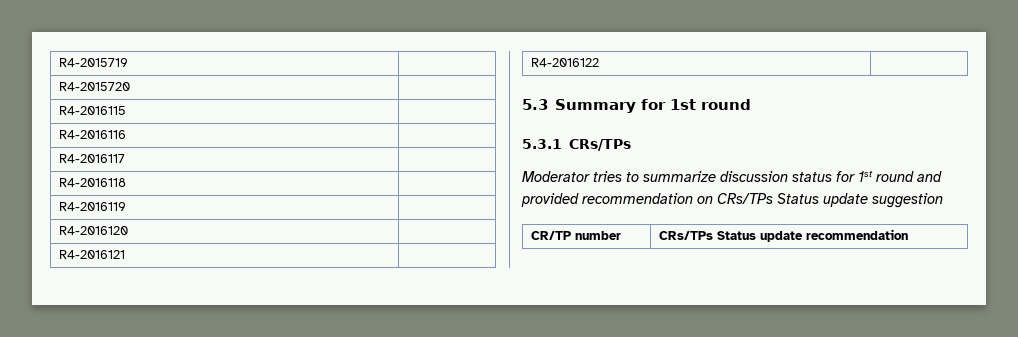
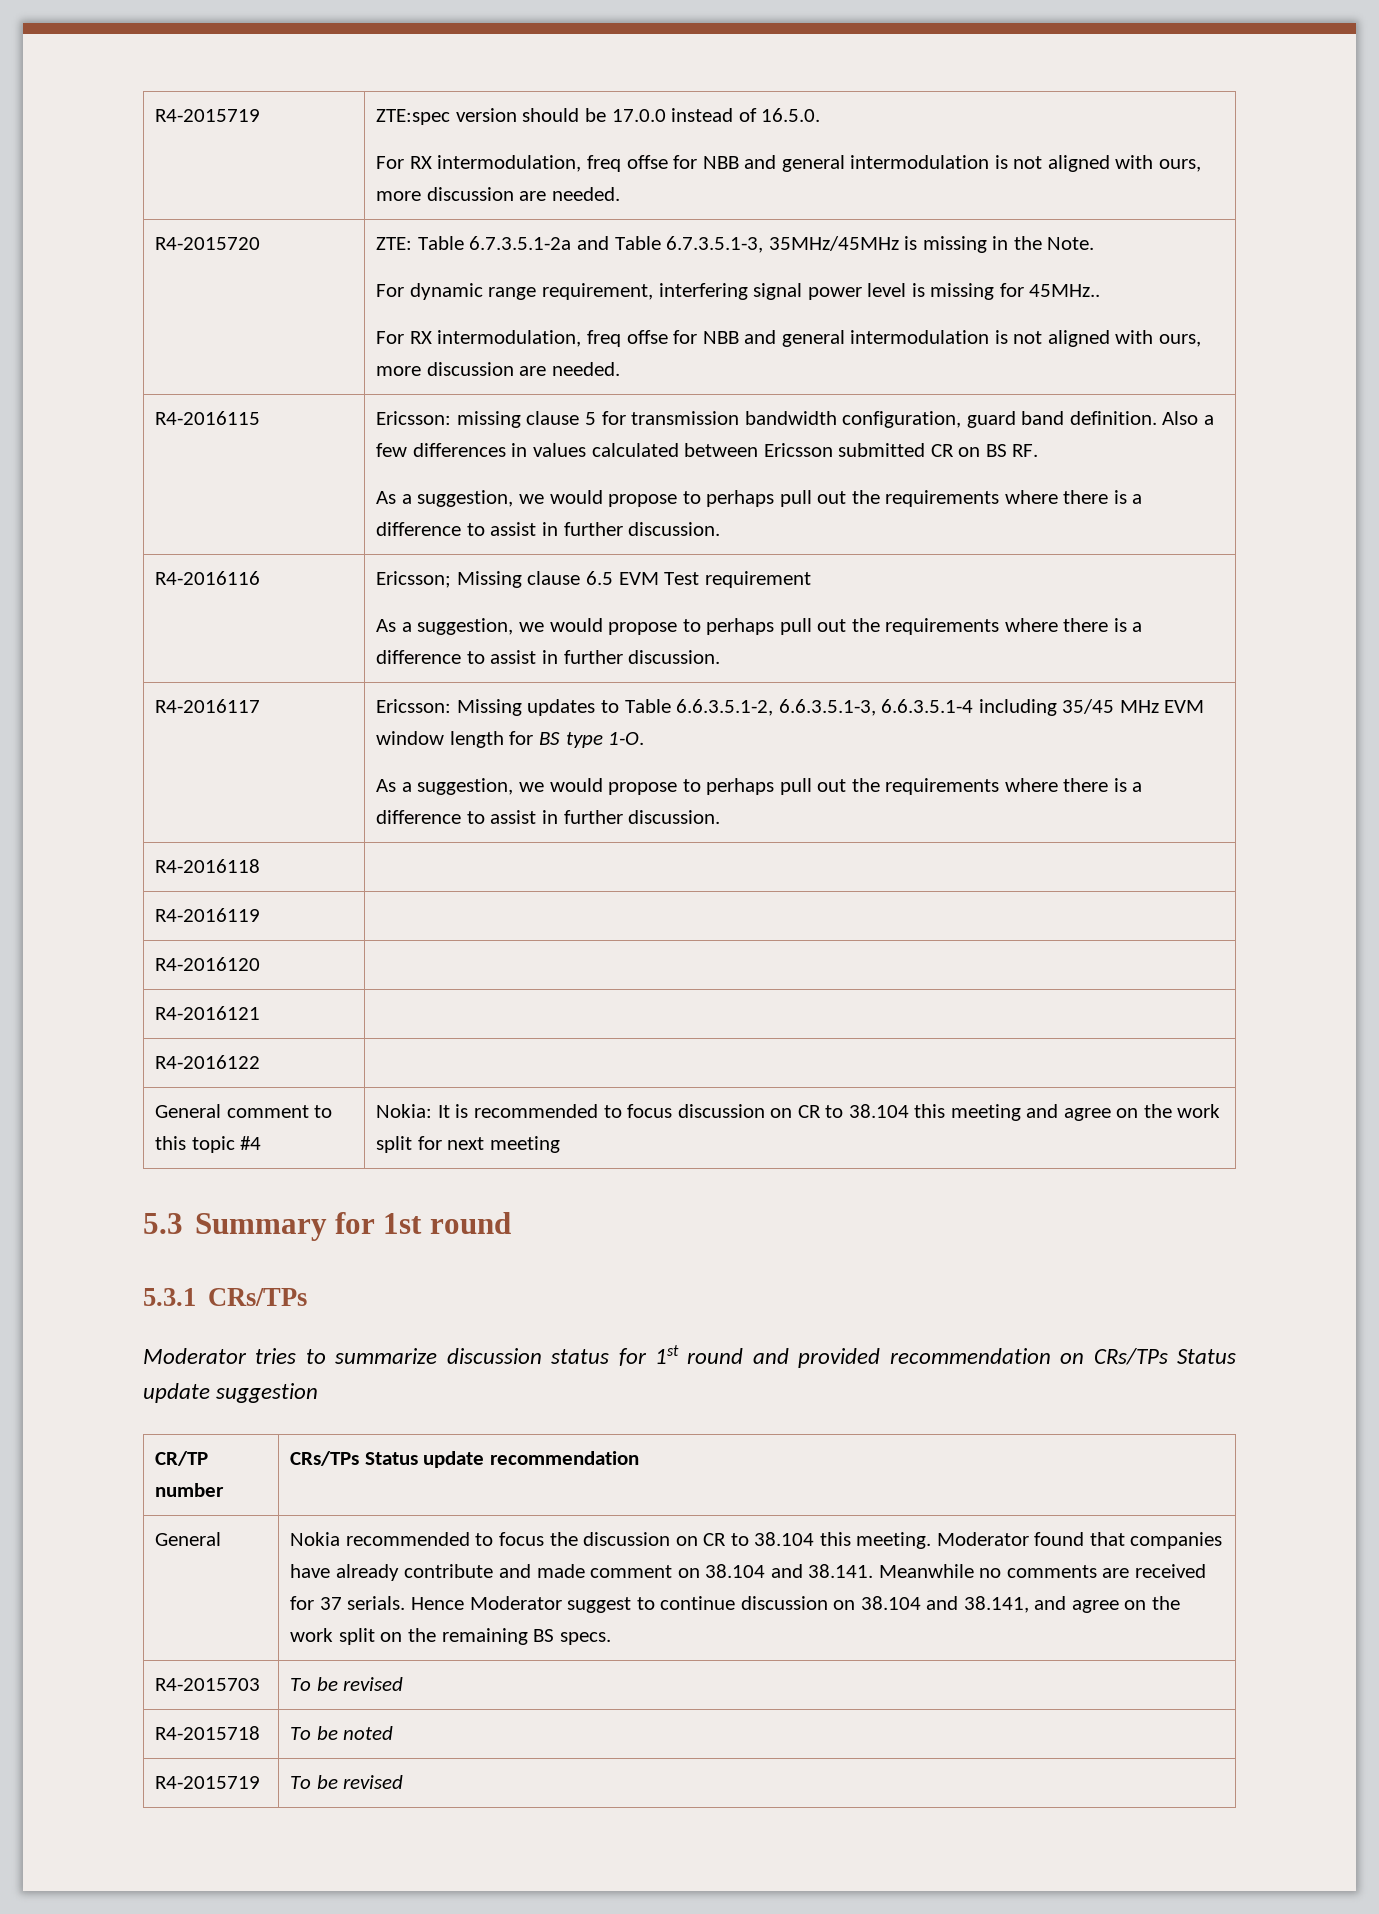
[58,58,128,67] [58,82,130,91] [58,106,126,115] [58,130,126,139] [58,154,125,163] R4-2015719 | // R4-2015720 | // R4-2016115 | // R4-2016116 | // R4-2016117 | -> [155,109,261,122] [376,108,821,125] [376,155,1201,172] [376,187,620,201] [155,237,261,250] [376,236,1095,253] [376,283,1101,300] [376,330,1201,347] [376,362,620,376] [155,411,261,425] [376,411,1214,428] [376,443,1039,457] [376,490,1143,507] [376,522,721,536] [155,571,261,585] [376,571,811,588] [376,618,1143,635] [376,650,721,664] [155,699,261,713] [376,699,1205,716] [376,731,645,748] [376,778,1143,795] [376,810,721,824] R4-2015719 | ZTE:spec version should be 17.0.0 instead of 16.5.0. // For RX intermodulation, freq offse for NBB and general intermodulation is not aligned with ours, more discussion are needed. // R4-2015720 | ZTE: Table 6.7.3.5.1-2a and Table 6.7.3.5.1-3, 35MHz/45MHz is missing in the Note. // For dynamic range requirement, interfering signal power level is missing for 45MHz.. // For RX intermodulation, freq offse for NBB and general intermodulation is not aligned with ours, more discussion are needed. // R4-2016115 | Ericsson: missing clause 5 for transmission bandwidth configuration, guard band definition. Also a few differences in values calculated between Ericsson submitted CR on BS RF. // As a suggestion, we would propose to perhaps pull out the requirements where there is a difference to assist in further discussion. // R4-2016116 | Ericsson; Missing clause 6.5 EVM Test requirement // As a suggestion, we would propose to perhaps pull out the requirements where there is a difference to assist in further discussion. // R4-2016117 | Ericsson: Missing updates to Table 6.6.3.5.1-2, 6.6.3.5.1-3, 6.6.3.5.1-4 including 35/45 MHz EVM window length for BS type 1-O. // As a suggestion, we would propose to perhaps pull out the requirements where there is a difference to assist in further discussion.
(599, 62) none -> [155,1104,333,1118] [155,1136,262,1153] [376,1104,1221,1121] [376,1136,560,1153] // General comment to this topic #4 | Nokia: It is recommended to focus discussion on CR to 38.104 this meeting and agree on the work split for next meeting
(908, 234) none -> [155,1532,222,1546] [290,1532,1223,1549] [290,1564,1206,1581] [290,1596,1180,1613] [290,1628,611,1645] [155,1678,261,1691] [290,1677,404,1691] [155,1726,261,1740] [290,1726,394,1740] [155,1776,261,1789] [290,1775,404,1789] // General | Nokia recommended to focus the discussion on CR to 38.104 this meeting. Moderator found that companies have already contribute and made comment on 38.104 and 38.141. Meanwhile no comments are received for 37 serials. Hence Moderator suggest to continue discussion on 38.104 and 38.141, and agree on the work split on the remaining BS specs. // R4-2015703 | To be revised // R4-2015718 | To be noted // R4-2015719 | To be revised

